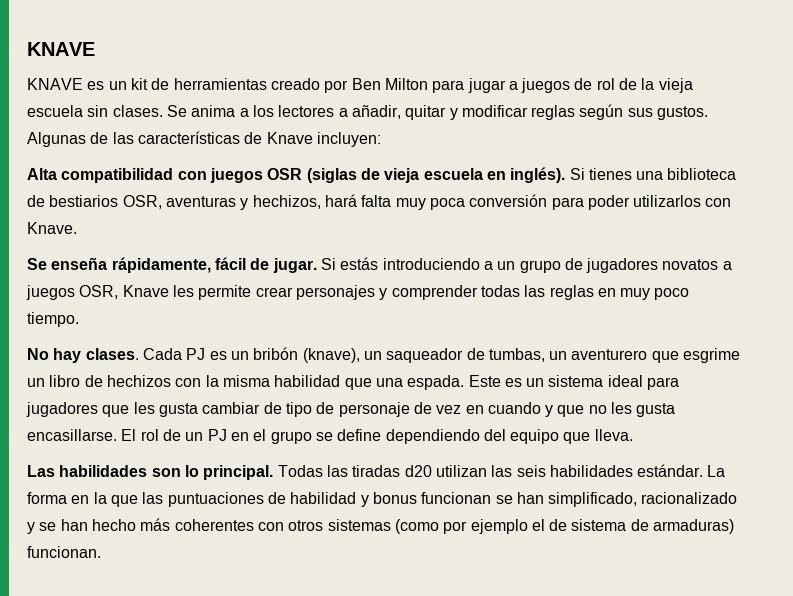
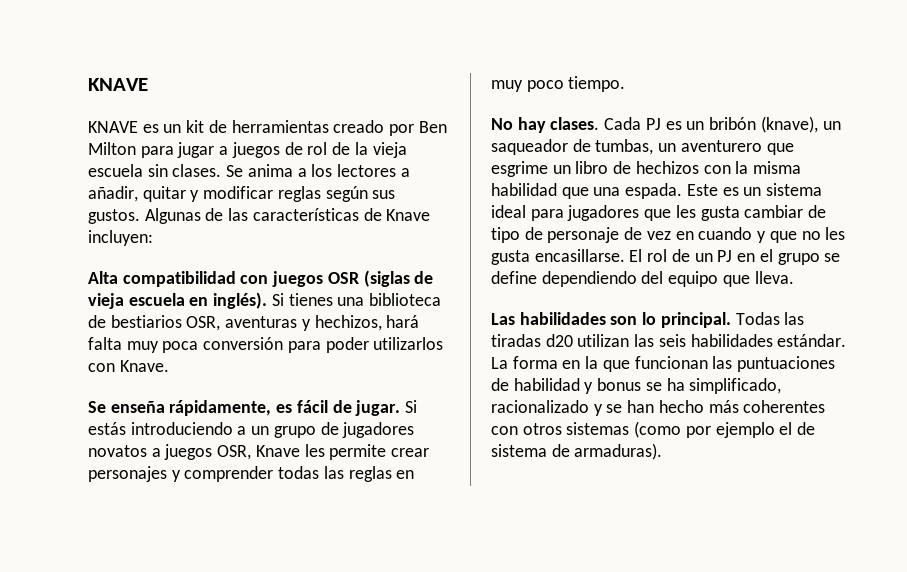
(211, 265) none -> [276,404,293,413] es
(138, 501) none -> [634,356,708,369] funcionan
[421,492,544,504] funcionan se han -> [645,378,685,391] se ha
[653,519,735,534] [27,546,101,558] armaduras) funcionan. -> [574,443,663,460] armaduras).

